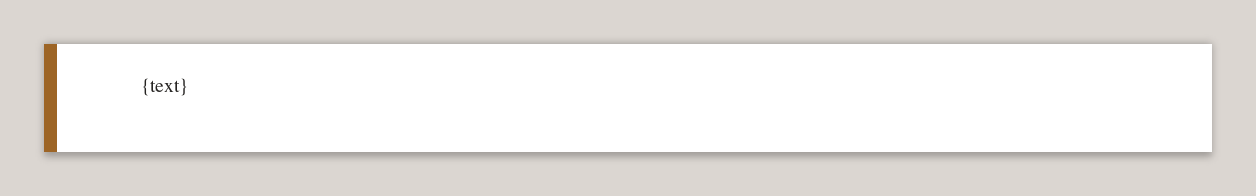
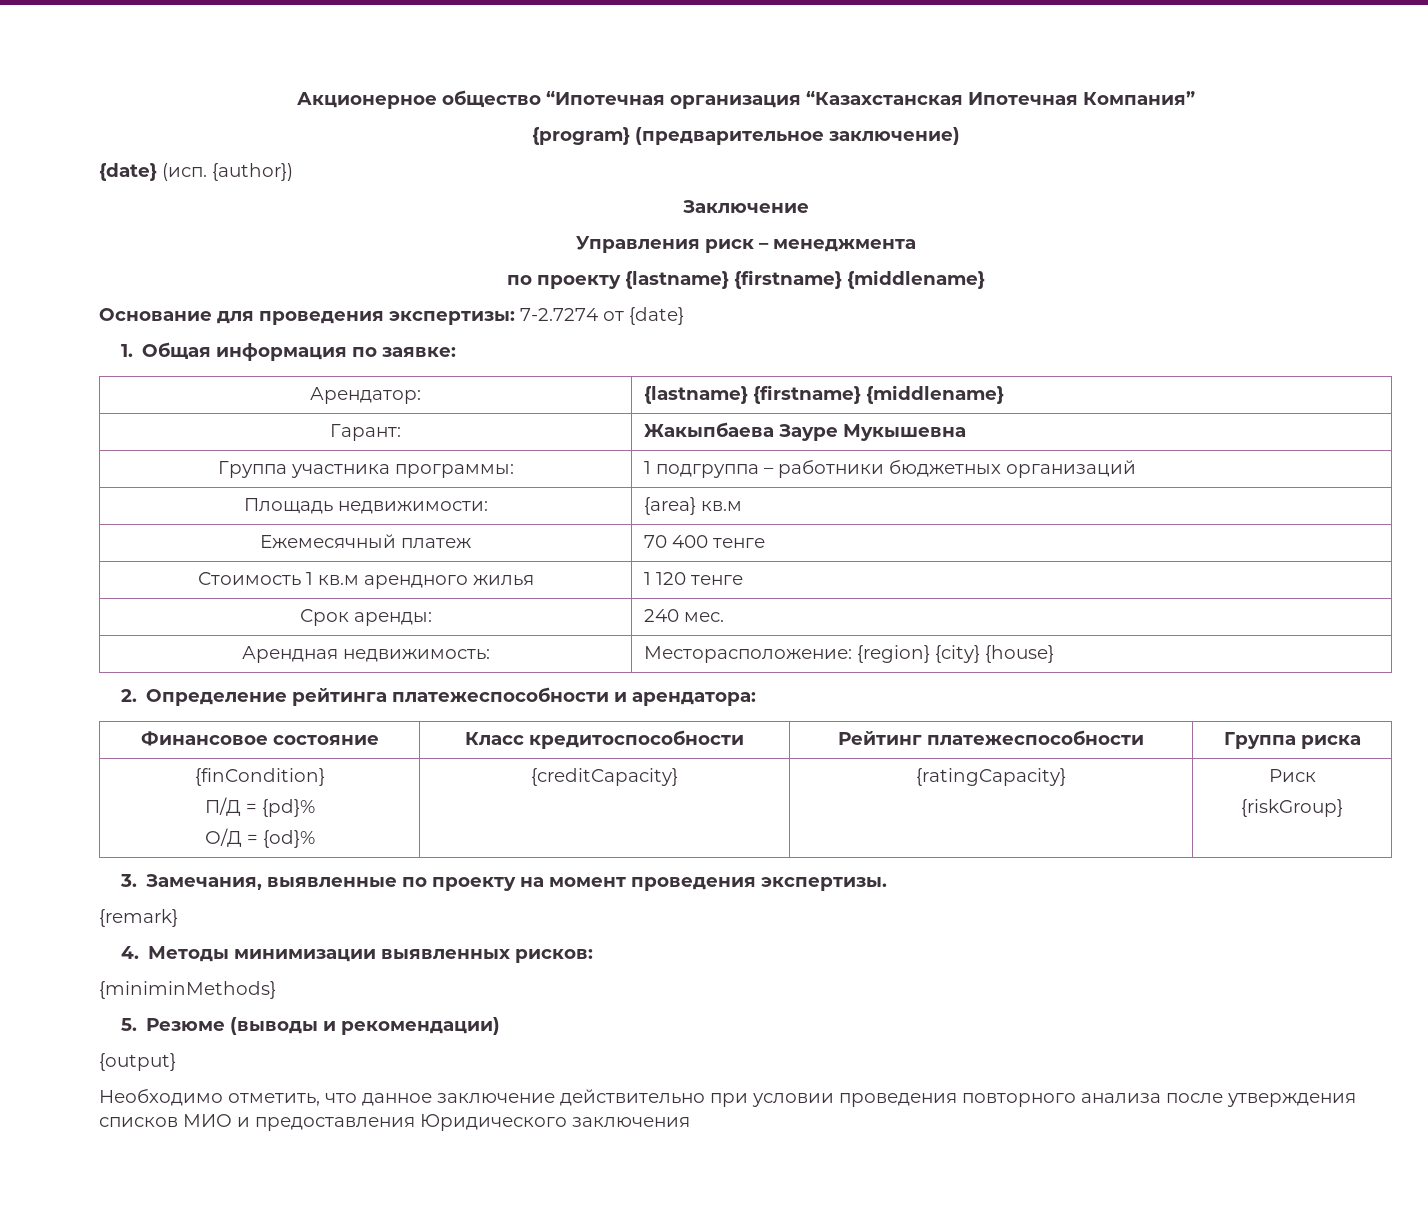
[141,78,188,96] {text} -> [296,90,1195,109] [531,127,960,145] [99,163,293,181] [682,200,809,213] [575,236,916,253] [506,270,985,289] [99,307,684,325] [120,342,457,361] [310,387,421,404] [643,385,1004,404] [330,424,401,441] [643,422,966,441] [217,461,514,478] [643,460,1136,478] [243,498,488,514] [643,497,742,515] [260,534,471,549] [643,535,765,548] [197,572,534,589] [643,572,743,585] [299,609,432,626] [643,609,724,622] [241,646,490,663] [643,645,1054,663] [120,687,756,706] [140,731,379,746] [465,730,744,749] [838,730,1144,745] [1223,732,1361,749] [194,768,325,786] [204,797,315,817] [204,828,315,848] [531,768,678,786] [916,768,1066,786] [1268,769,1316,782] [1241,799,1343,817] [119,874,887,891] [99,909,178,927] [120,946,593,963] [99,981,276,999] [120,1017,500,1035] [99,1053,176,1071] [99,1089,1356,1107] [99,1114,690,1131] Акционерное общество “Ипотечная организация “Казахстанская Ипотечная Компания” // {program} (предварительное заключение) // {date} (исп. {author}) // Заключение // Управления риск – менеджмента // по проекту {lastname} {firstname} {middlename} // Основание для проведения экспертизы: 7-2.7274 от {date} // 1. Общая информация по заявке: // Арендатор: | {lastname} {firstname} {middlename} // Гарант: | Жакыпбаева Зауре Мукышевна // Группа участника программы: | 1 подгруппа – работники бюджетных организаций // Площадь недвижимости: | {area} кв.м // Ежемесячный платеж | 70 400 тенге // Стоимость 1 кв.м арендного жилья | 1 120 тенге // Срок аренды: | 240 мес. // Арендная недвижимость: | Месторасположение: {region} {city} {house} // 2. Определение рейтинга платежеспособности и арендатора: // Финансовое состояние | Класс кредитоспособности | Рейтинг платежеспособности | Группа риска // {finCondition} // П/Д = {pd}% // О/Д = {od}% | {creditCapacity} | {ratingCapacity} | Риск // {riskGroup} // 3. Замечания, выявленные по проекту на момент проведения экспертизы. // {remark} // 4. Методы минимизации выявленных рисков: // {miniminMethods} // 5. Резюме (выводы и рекомендации) // {output} // Необходимо отметить, что данное заключение действительно при условии проведения повторного анализа после утверждения списков МИО и предоставления Юридического заключения

